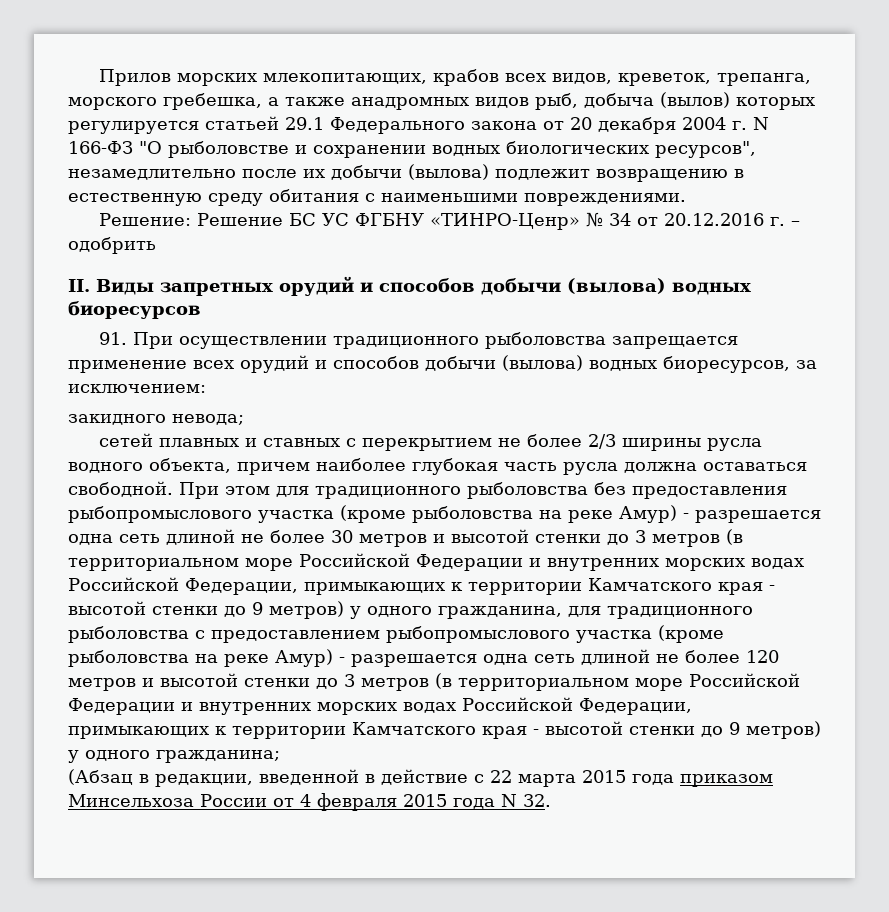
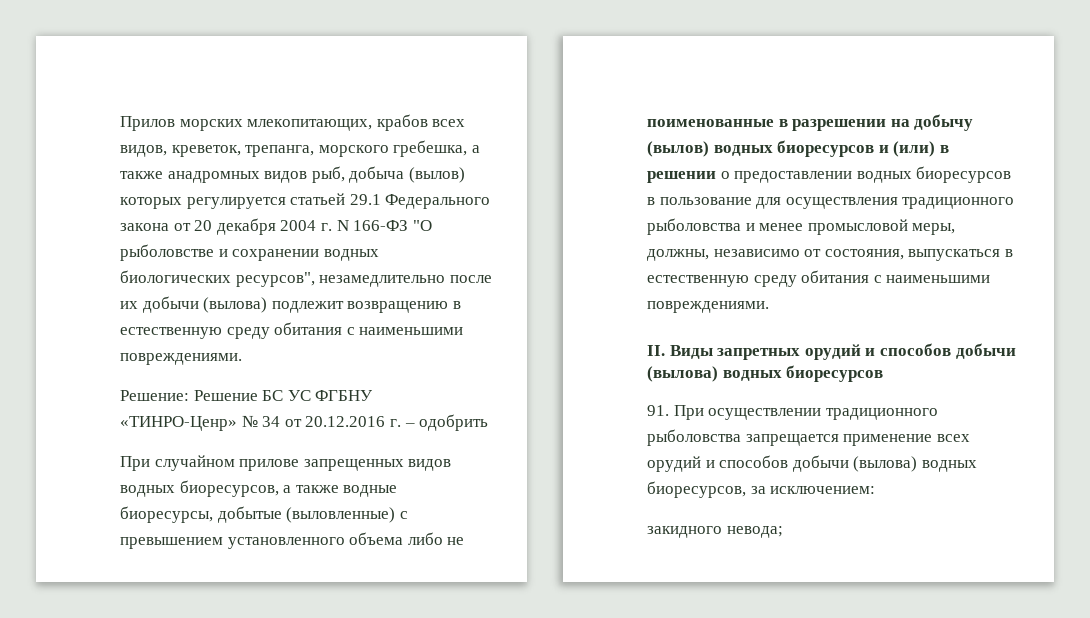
(156, 245) none -> [120,455,452,471] [120,480,398,497] [120,506,408,523] [120,532,465,549] [647,114,974,131] [647,140,949,157] [647,166,1012,183] [647,197,1015,209] [647,218,956,235] [647,249,1013,261] [647,270,991,287] [647,301,769,313] // При случайном прилове запрещенных видов водных биоресурсов, а также водные биоресурсы, добытые (выловленные) с превышением установленного объема либо не поименованные в разрешении на добычу (вылов) водных биоресурсов и (или) в решении о предоставлении водных биоресурсов в пользование для осуществления традиционного рыболовства и менее промысловой меры, должны, независимо от состояния, выпускаться в естественную среду обитания с наименьшими повреждениями.
[98,433,762,451] [68,458,807,475] [68,481,787,499] [68,505,821,523] [68,529,743,547] [68,553,804,571] [68,577,775,595] [68,601,753,619] [68,625,724,643] [68,649,779,667] [68,673,800,691] [68,697,692,715] [68,721,821,739] [68,750,280,763] [68,769,773,787] [68,793,551,811] // сетей плавных и ставных с перекрытием не более 2/3 ширины русла водного объекта, причем наиболее глубокая часть русла должна оставаться свободной. При этом для традиционного рыболовства без предоставления рыбопромыслового участка (кроме рыболовства на реке Амур) - разрешается одна сеть длиной не более 30 метров и высотой стенки до 3 метров (в территориальном море Российской Федерации и внутренних морских водах Российской Федерации, примыкающих к территории Камчатского края - высотой стенки до 9 метров) у одного гражданина, для традиционного рыболовства с предоставлением рыбопромыслового участка (кроме рыболовства на реке Амур) - разрешается одна сеть длиной не более 120 метров и высотой стенки до 3 метров (в территориальном море Российской Федерации и внутренних морских водах Российской Федерации, примыкающих к территории Камчатского края - высотой стенки до 9 метров) у одного гражданина; // (Абзац в редакции, введенной в действие с 22 марта 2015 года приказом Минсельхоза России от 4 февраля 2015 года N 32. -> (783, 532) none

